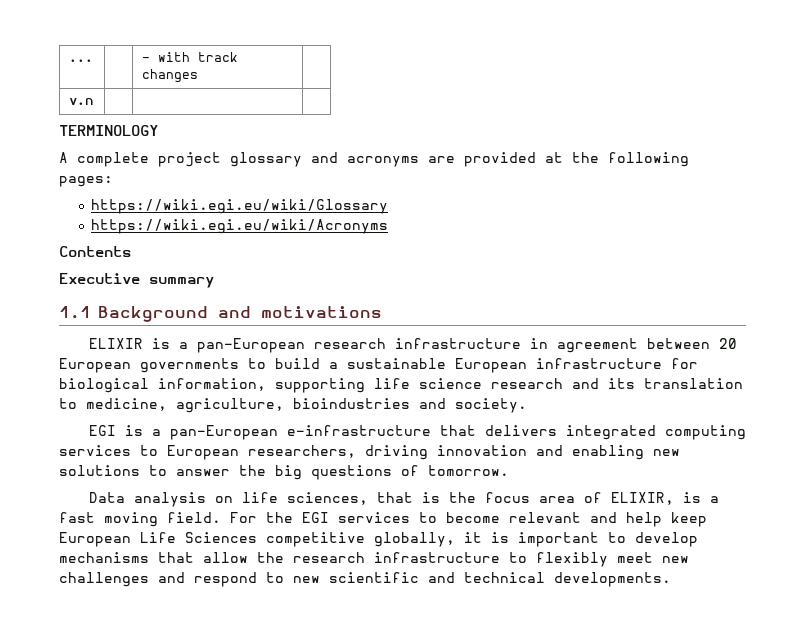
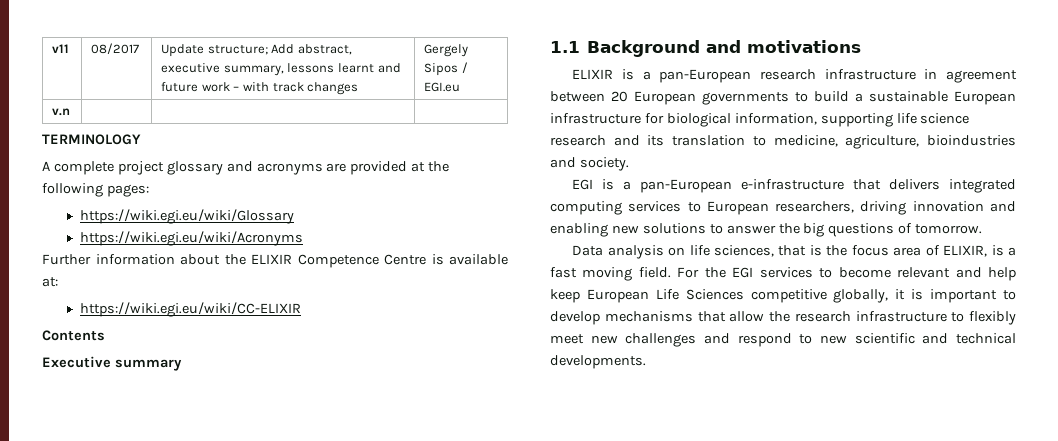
[69,59,94,62] ... | | -> [52,44,70,53] [91,43,140,54] [161,44,352,57] [161,63,401,76] [161,82,230,92] v11 | 08/2017 | Update structure; Add abstract, executive summary, lessons learnt and future work
(199, 76) none -> [424,44,469,57] [424,62,468,76] [424,82,461,92] Gergely Sipos / EGI.eu
(389, 226) none -> [42,254,508,268] [42,277,58,287] [80,302,302,317] // Further information about the ELIXIR Competence Centre is available at: // https://wiki.egi.eu/wiki/CC-ELIXIR

